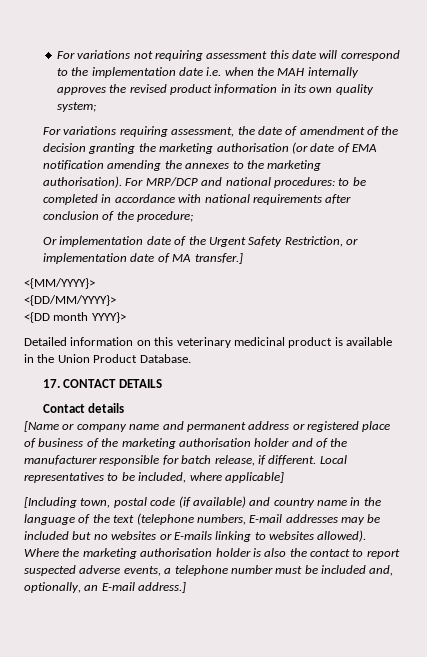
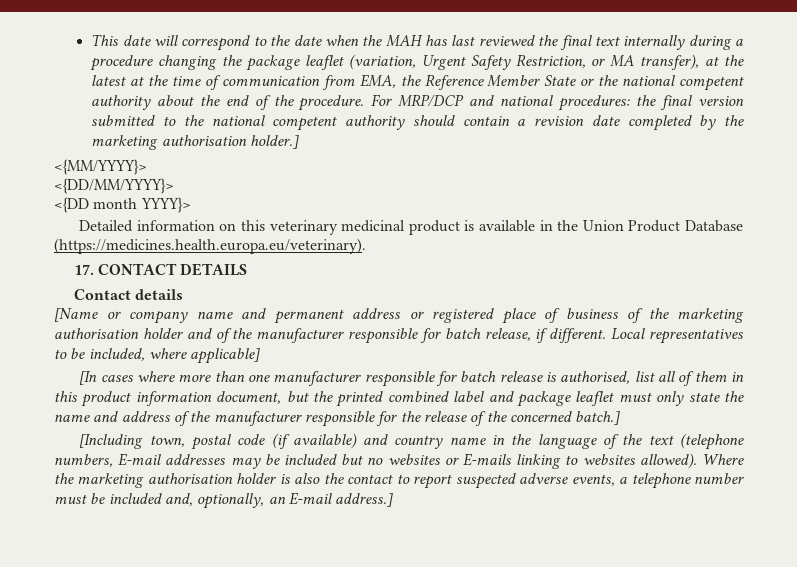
[56,50,289,61] For variations not requiring assessment this -> [91,34,120,46] This
[91,67,359,78] [56,84,374,95] [56,102,96,112] [43,126,399,137] [43,142,378,154] [43,160,322,171] [43,176,123,188] implementation date i.e. when the MAH internally approves the revised product information in its own quality system; // For variations requiring assessment, the date of amendment of the decision granting the marketing authorisation (or date of EMA notification amending the annexes to the marketing authorisation). -> [293,35,743,50] [90,54,744,71] [91,74,745,91] [91,95,365,111] date when the MAH has last reviewed the final text internally during a procedure changing the package leaflet (variation, Urgent Safety Restriction, or MA transfer), at the latest at the time of communication from EMA, the Reference Member State or the national competent authority about the end of the procedure.
[338,177,366,186] [43,194,352,205] [43,211,194,222] [43,236,359,247] [43,253,243,264] to be completed in accordance with national requirements after conclusion of the procedure; // Or implementation date of the Urgent Safety Restriction, or implementation date of MA transfer.] -> [636,95,744,110] [91,115,745,131] [91,135,300,150] the final version submitted to the national competent authority should contain a revision date completed by the marketing authorisation holder.]
[139,354,191,363] Database. -> [685,220,744,232] [54,238,366,254] Database (https://medicines.health.europa.eu/veterinary).
(284, 477) none -> [79,371,744,387] [54,391,744,407] [54,411,621,427] // [In cases where more than one manufacturer responsible for batch release is authorised, list all of them in this product information document, but the printed combined label and package leaflet must only state the name and address of the manufacturer responsible for the release of the concerned batch.]

